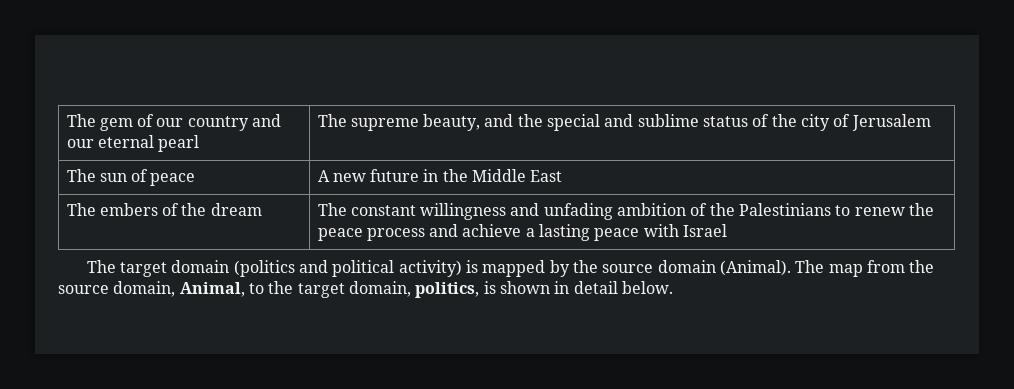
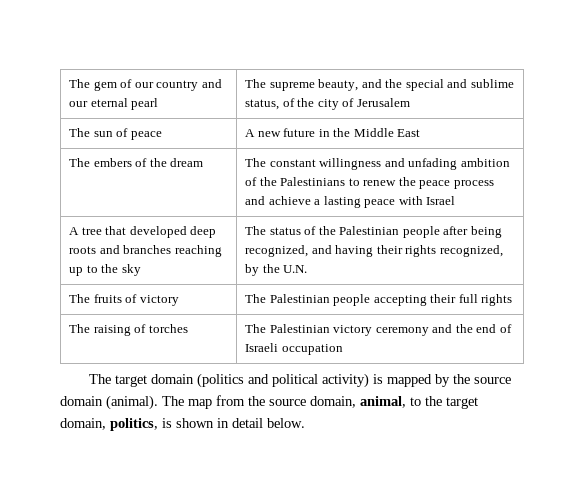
[703,116,749,127] status -> [245,99,280,110] status,
(728, 230) none -> [69,226,217,238] [69,245,222,257] [69,264,141,276] [245,226,502,238] [245,245,503,257] [245,264,308,276] [69,294,179,306] [245,294,513,306] [69,324,188,336] [245,324,512,336] [245,343,343,355] // A tree that developed deep roots and branches reaching up to the sky | The status of the Palestinian people after being recognized, and having their rights recognized, by the U.N. // The fruits of victory | The Palestinian people accepting their full rights // The raising of torches | The Palestinian victory ceremony and the end of Israeli occupation
[719,260,791,276] (Animal). -> [106,395,158,410] (animal).
[179,282,245,297] Animal, -> [360,396,406,408] animal,

